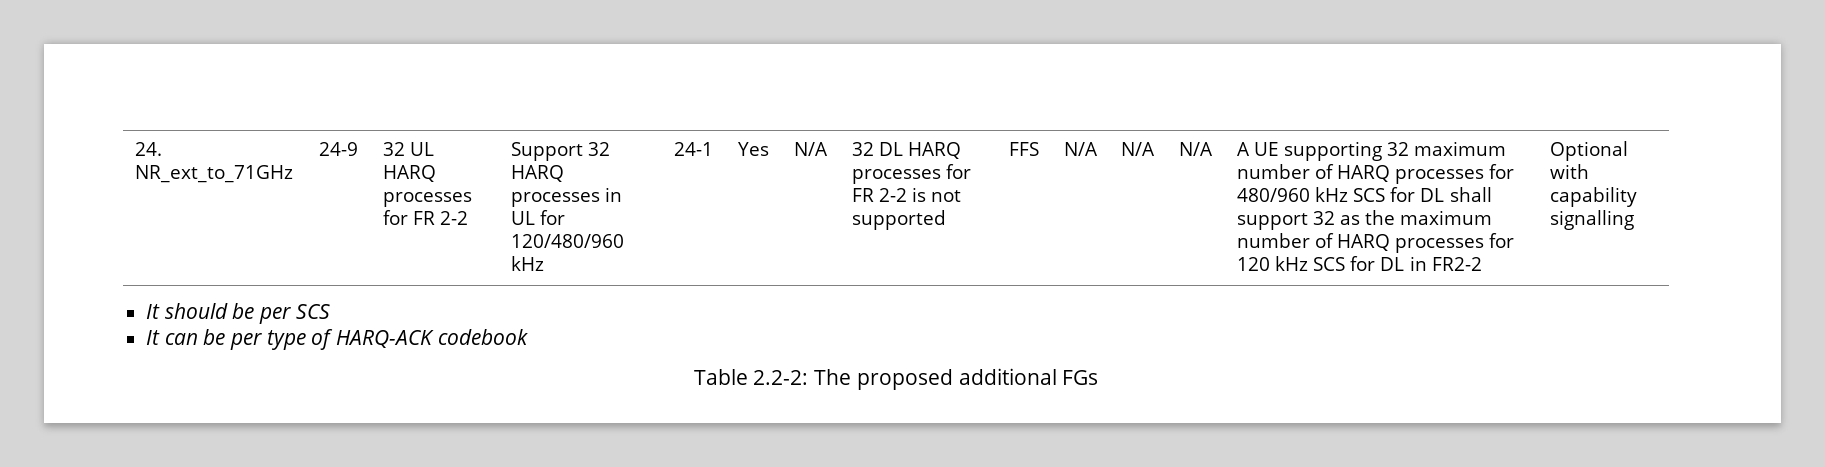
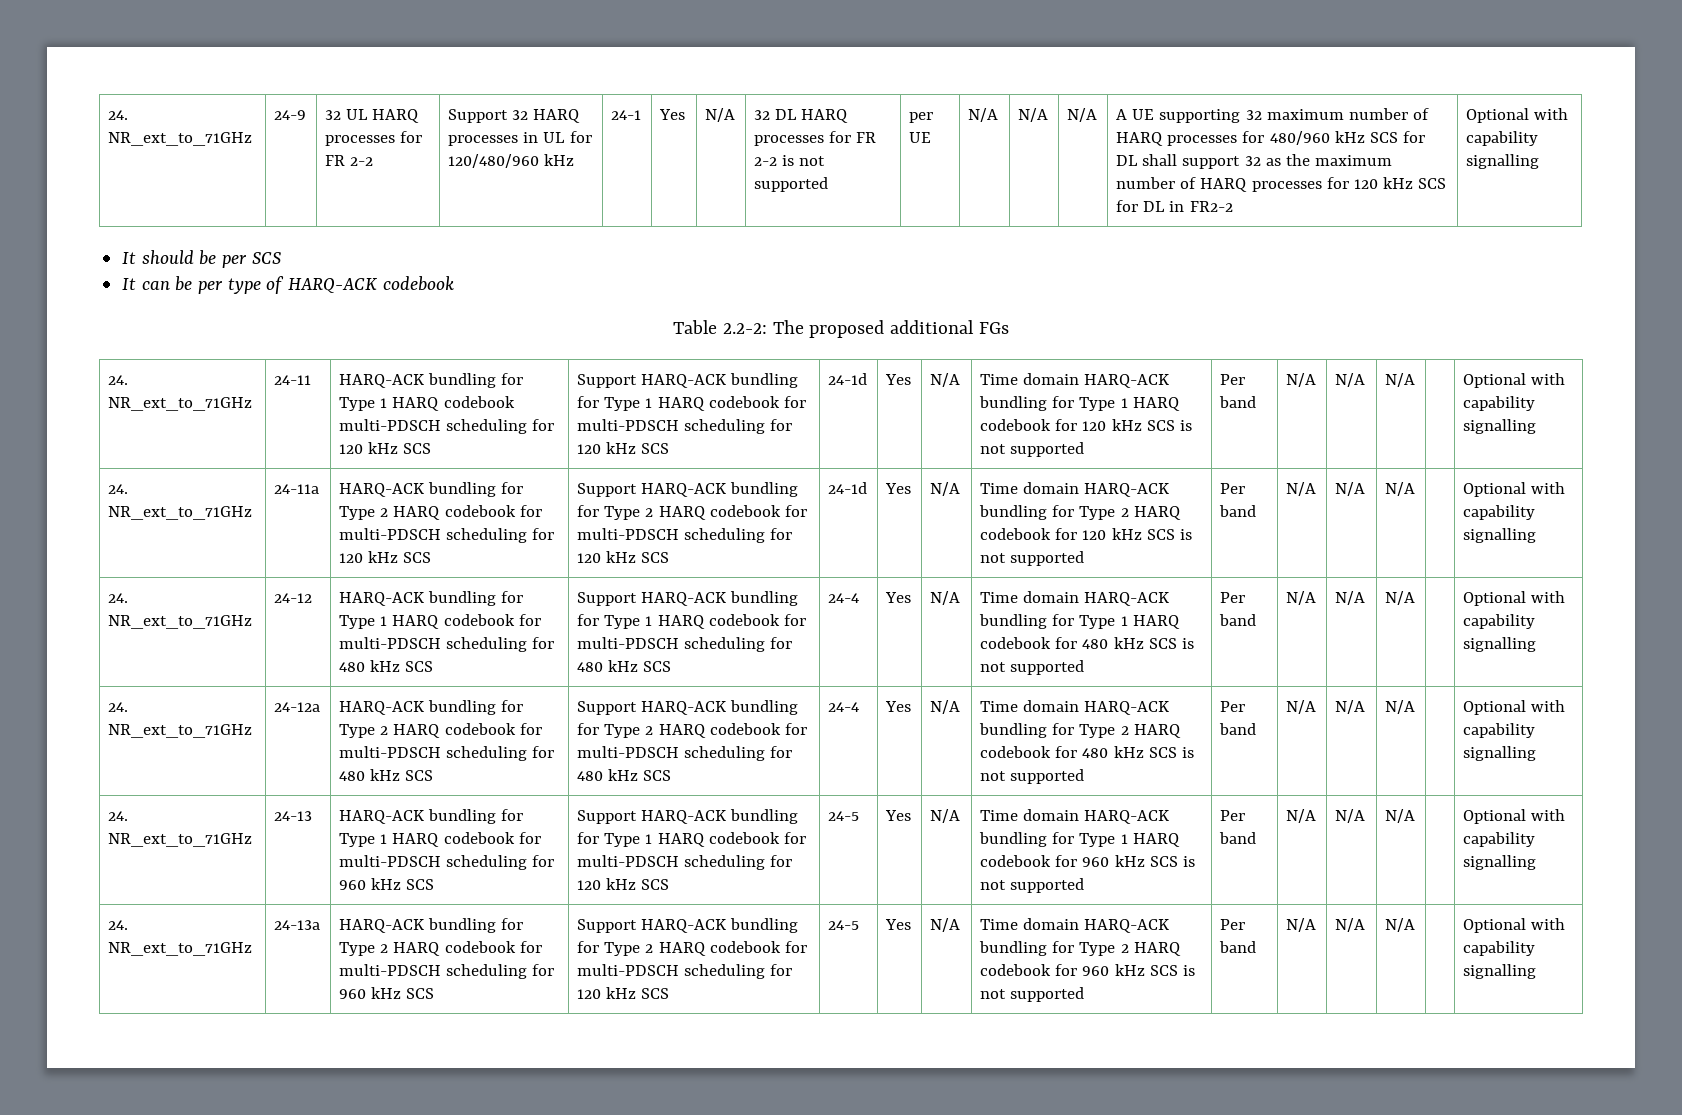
[1008,142,1039,156] FFS -> [909,112,934,123] [909,132,932,143] per UE
(1099, 377) none -> [108,375,129,385] [108,397,253,411] [274,375,312,385] [339,373,524,388] [339,396,515,411] [339,419,555,434] [339,442,432,454] [577,373,799,388] [577,396,806,411] [577,419,793,434] [577,442,670,454] [828,373,868,385] [885,374,912,385] [930,373,961,387] [980,373,1170,388] [979,396,1180,411] [980,419,1192,431] [980,442,1085,457] [1220,374,1246,385] [1219,396,1257,408] [1286,373,1317,387] [1335,373,1366,387] [1385,373,1416,387] [1463,373,1566,388] [1463,396,1536,411] [1463,419,1537,434] [108,484,129,494] [108,506,253,520] [274,484,320,494] [339,482,524,497] [339,505,542,520] [339,528,555,543] [339,551,432,563] [577,482,799,497] [577,505,807,520] [577,528,793,543] [577,551,670,563] [828,482,868,494] [885,483,912,494] [930,482,961,496] [980,482,1170,497] [979,505,1181,520] [980,528,1192,540] [980,551,1085,566] [1220,483,1246,494] [1219,505,1257,517] [1286,482,1317,496] [1335,482,1366,496] [1385,482,1416,496] [1463,482,1566,497] [1463,505,1536,520] [1463,528,1537,543] [108,593,129,603] [108,615,253,629] [274,593,313,603] [339,591,524,606] [339,614,541,629] [339,637,555,652] [339,660,434,672] [577,591,799,606] [577,614,806,629] [577,637,793,652] [577,660,672,672] [828,593,860,603] [885,592,912,603] [930,591,961,605] [980,591,1170,606] [979,614,1180,629] [980,637,1194,649] [980,660,1085,675] [1220,592,1246,603] [1219,614,1257,626] [1286,591,1317,605] [1335,591,1366,605] [1385,591,1416,605] [1463,591,1566,606] [1463,614,1536,629] [1463,637,1537,652] [108,702,129,712] [108,724,253,738] [274,702,321,712] [339,700,524,715] [339,723,542,738] [339,746,555,761] [339,769,434,781] [577,700,799,715] [577,723,807,738] [577,746,793,761] [577,769,672,781] [828,702,860,712] [885,701,912,712] [930,700,961,714] [980,700,1170,715] [979,723,1181,738] [980,746,1194,758] [980,769,1085,784] [1220,701,1246,712] [1219,723,1257,735] [1286,700,1317,714] [1335,700,1366,714] [1385,700,1416,714] [1463,700,1566,715] [1463,723,1536,738] [1463,746,1537,761] [108,811,129,821] [108,833,253,847] [274,811,313,821] [339,809,524,824] [339,832,541,847] [339,855,555,870] [339,878,435,890] [577,809,799,824] [577,832,806,847] [577,855,793,870] [577,878,670,890] [828,811,860,821] [885,810,912,821] [930,809,961,823] [980,809,1170,824] [979,832,1180,847] [980,855,1195,867] [980,878,1085,893] [1220,810,1246,821] [1219,832,1257,844] [1286,809,1317,823] [1335,809,1366,823] [1385,809,1416,823] [1463,809,1566,824] [1463,832,1536,847] [1463,855,1537,870] [108,920,129,930] [108,942,253,956] [274,920,321,930] [339,918,524,933] [339,941,542,956] [339,964,555,979] [339,987,435,999] [577,918,799,933] [577,941,807,956] [577,964,793,979] [577,987,670,999] [828,920,860,930] [885,919,912,930] [930,918,961,932] [980,918,1170,933] [979,941,1181,956] [980,964,1195,976] [980,987,1085,1002] [1220,919,1246,930] [1219,941,1257,953] [1286,918,1317,932] [1335,918,1366,932] [1385,918,1416,932] [1463,918,1566,933] [1463,941,1536,956] [1463,964,1537,979] // 24. NR_ext_to_71GHz | 24-11 | HARQ-ACK bundling for Type 1 HARQ codebook multi-PDSCH scheduling for 120 kHz SCS | Support HARQ-ACK bundling for Type 1 HARQ codebook for multi-PDSCH scheduling for 120 kHz SCS | 24-1d | Yes | N/A | Time domain HARQ-ACK bundling for Type 1 HARQ codebook for 120 kHz SCS is not supported | Per band | N/A | N/A | N/A | | Optional with capability signalling // 24. NR_ext_to_71GHz | 24-11a | HARQ-ACK bundling for Type 2 HARQ codebook for multi-PDSCH scheduling for 120 kHz SCS | Support HARQ-ACK bundling for Type 2 HARQ codebook for multi-PDSCH scheduling for 120 kHz SCS | 24-1d | Yes | N/A | Time domain HARQ-ACK bundling for Type 2 HARQ codebook for 120 kHz SCS is not supported | Per band | N/A | N/A | N/A | | Optional with capability signalling // 24. NR_ext_to_71GHz | 24-12 | HARQ-ACK bundling for Type 1 HARQ codebook for multi-PDSCH scheduling for 480 kHz SCS | Support HARQ-ACK bundling for Type 1 HARQ codebook for multi-PDSCH scheduling for 480 kHz SCS | 24-4 | Yes | N/A | Time domain HARQ-ACK bundling for Type 1 HARQ codebook for 480 kHz SCS is not supported | Per band | N/A | N/A | N/A | | Optional with capability signalling // 24. NR_ext_to_71GHz | 24-12a | HARQ-ACK bundling for Type 2 HARQ codebook for multi-PDSCH scheduling for 480 kHz SCS | Support HARQ-ACK bundling for Type 2 HARQ codebook for multi-PDSCH scheduling for 480 kHz SCS | 24-4 | Yes | N/A | Time domain HARQ-ACK bundling for Type 2 HARQ codebook for 480 kHz SCS is not supported | Per band | N/A | N/A | N/A | | Optional with capability signalling // 24. NR_ext_to_71GHz | 24-13 | HARQ-ACK bundling for Type 1 HARQ codebook for multi-PDSCH scheduling for 960 kHz SCS | Support HARQ-ACK bundling for Type 1 HARQ codebook for multi-PDSCH scheduling for 120 kHz SCS | 24-5 | Yes | N/A | Time domain HARQ-ACK bundling for Type 1 HARQ codebook for 960 kHz SCS is not supported | Per band | N/A | N/A | N/A | | Optional with capability signalling // 24. NR_ext_to_71GHz | 24-13a | HARQ-ACK bundling for Type 2 HARQ codebook for multi-PDSCH scheduling for 960 kHz SCS | Support HARQ-ACK bundling for Type 2 HARQ codebook for multi-PDSCH scheduling for 120 kHz SCS | 24-5 | Yes | N/A | Time domain HARQ-ACK bundling for Type 2 HARQ codebook for 960 kHz SCS is not supported | Per band | N/A | N/A | N/A | | Optional with capability signalling

